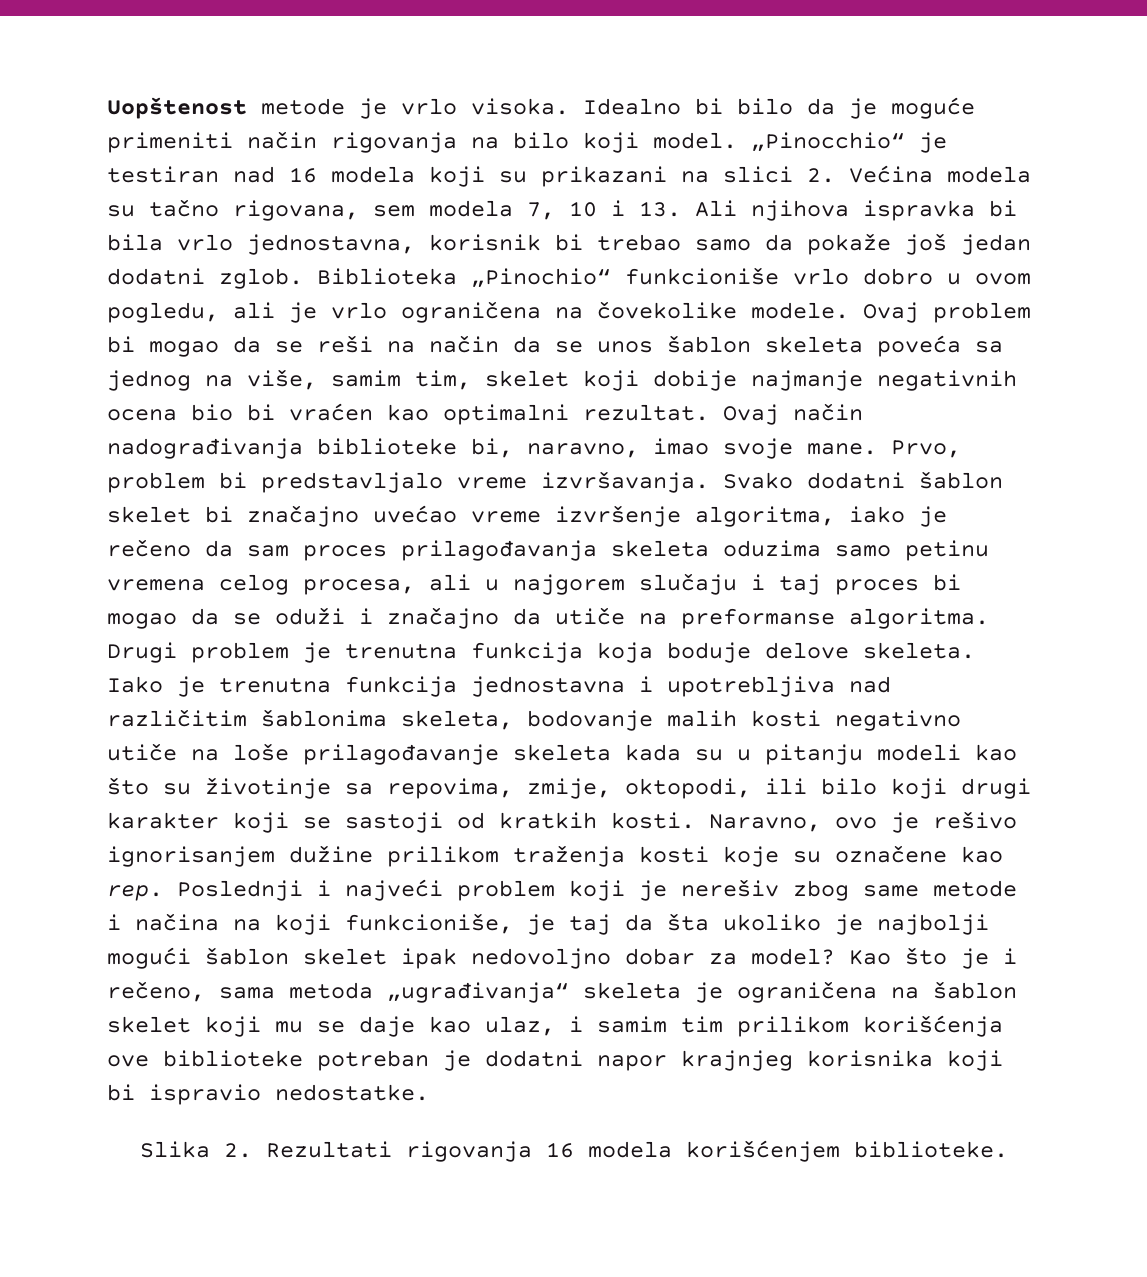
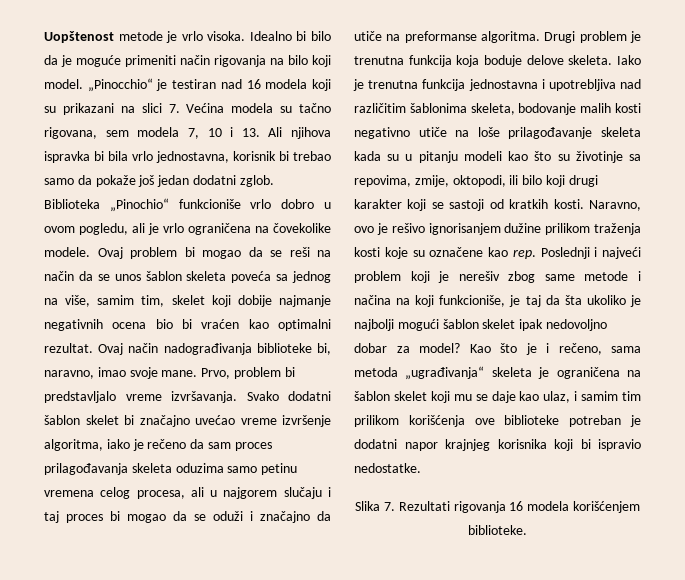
[807,168,835,183] 2. -> [168,104,180,113] 7.
[223,1143,252,1158] 2. -> [383,502,395,511] 7.

